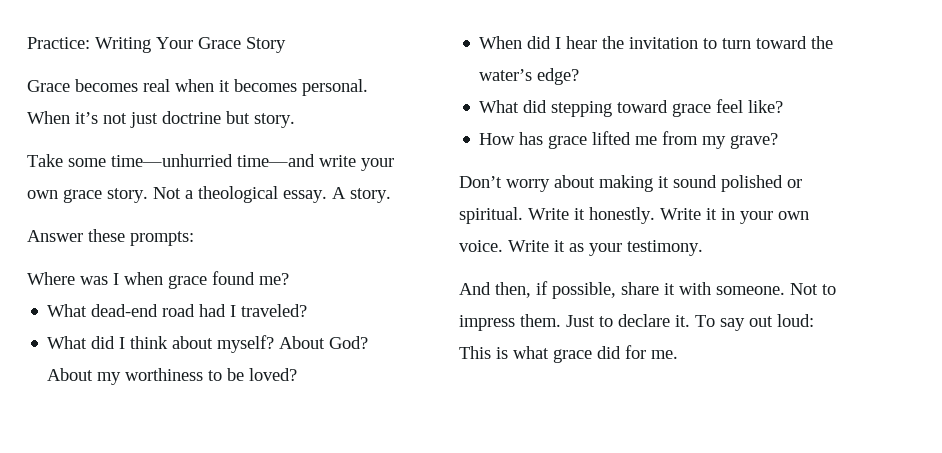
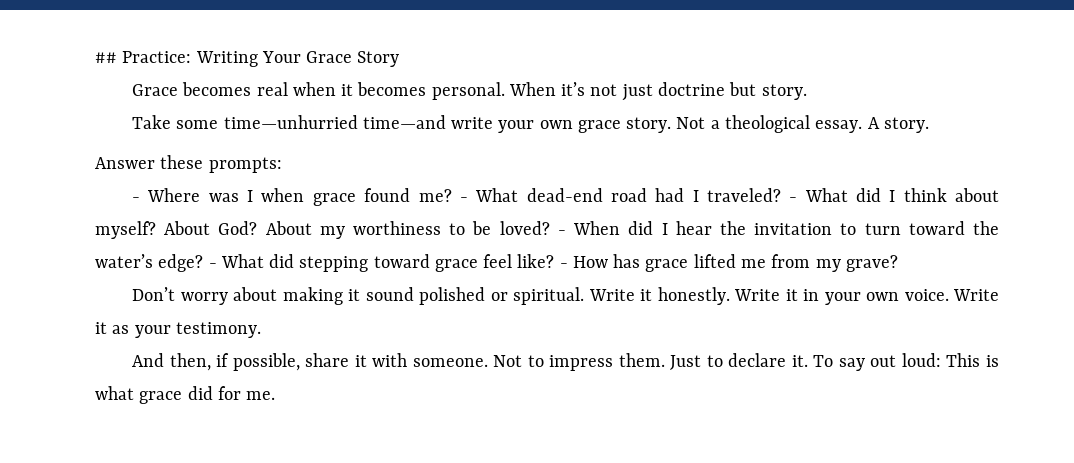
(27, 43) none -> [95,52,117,63] ##
(194, 238) none -> [132,197,141,202] -
(289, 279) // -> [459,197,468,202] -
(308, 310) // -> [789,197,798,202] -
(298, 374) // -> [557,230,566,235] -
(580, 76) // -> [208,263,217,268] -
(784, 106) // -> [559,263,568,268] -

